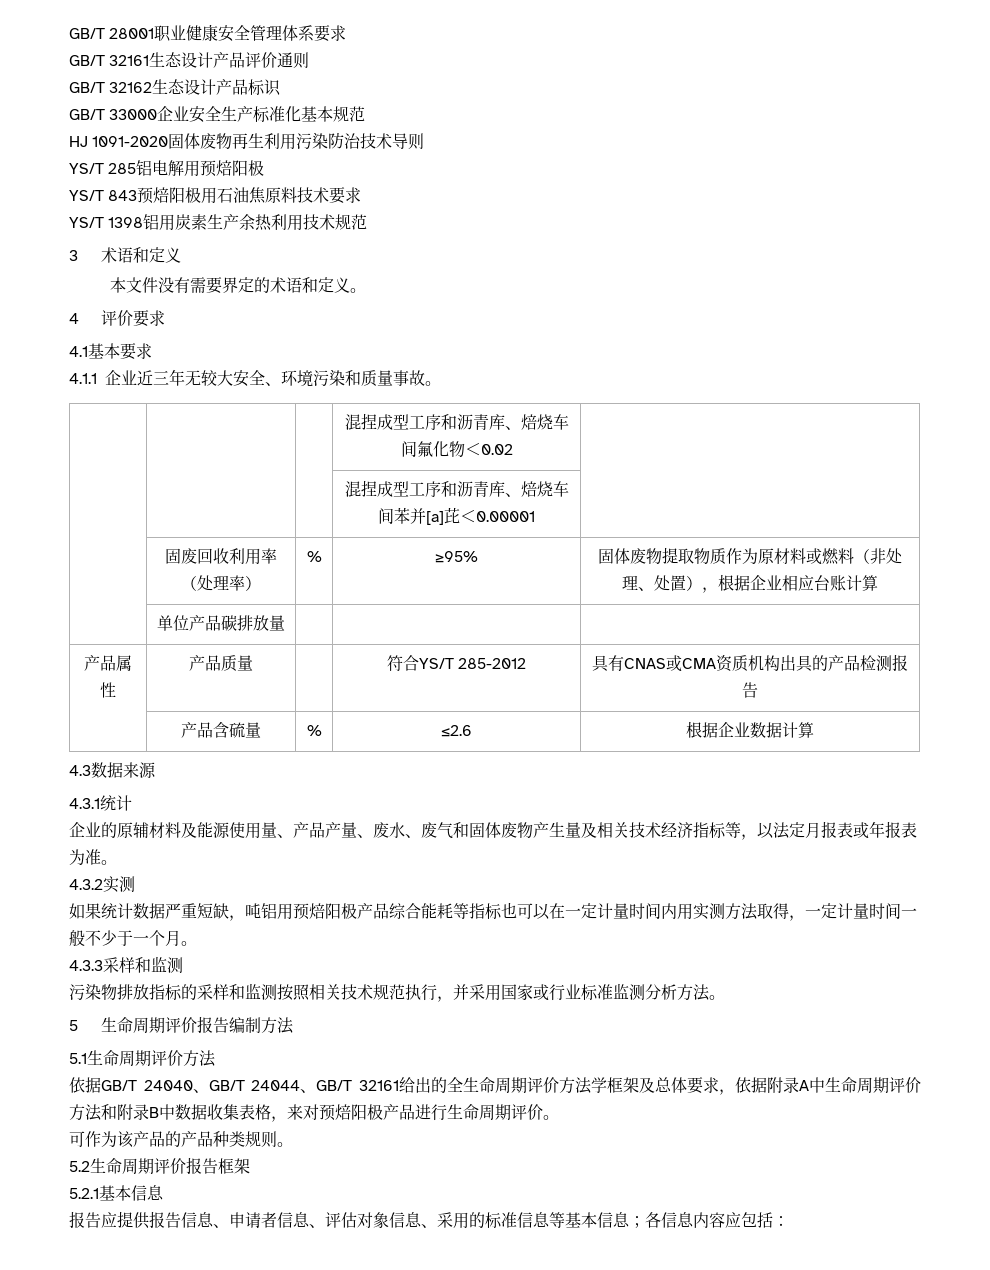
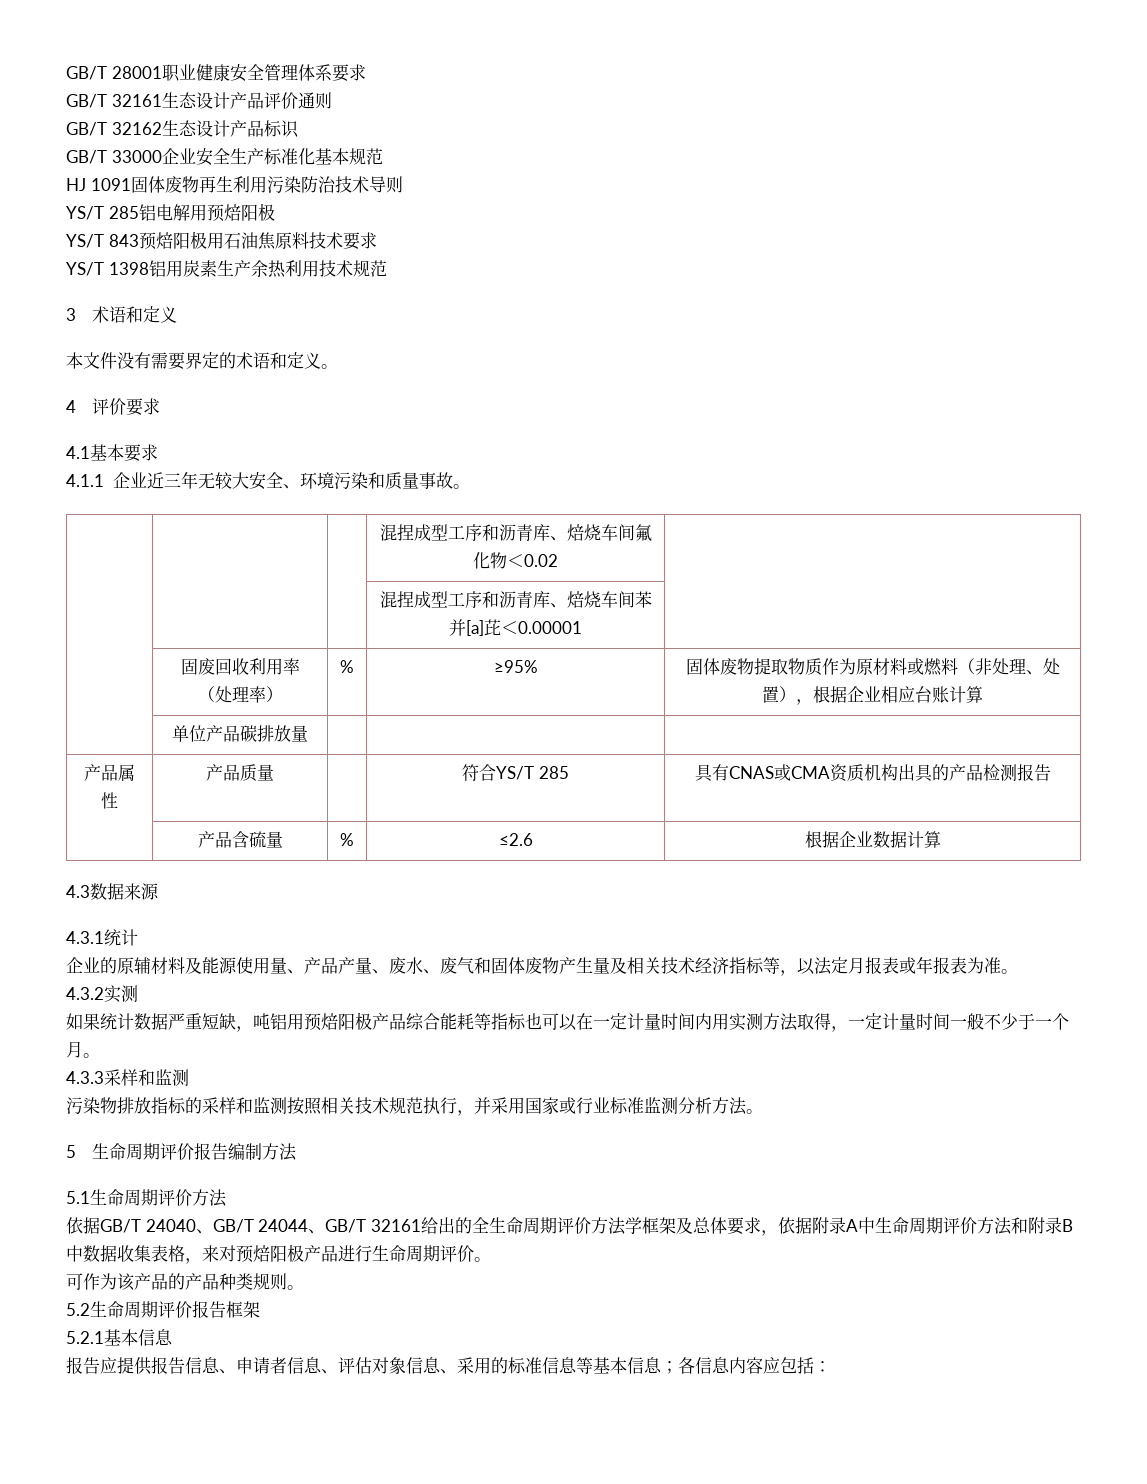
[92,136,169,147] 1091-2020 -> [90,178,131,191] 1091
[458,658,527,669] 285-2012 -> [538,766,569,779] 285

